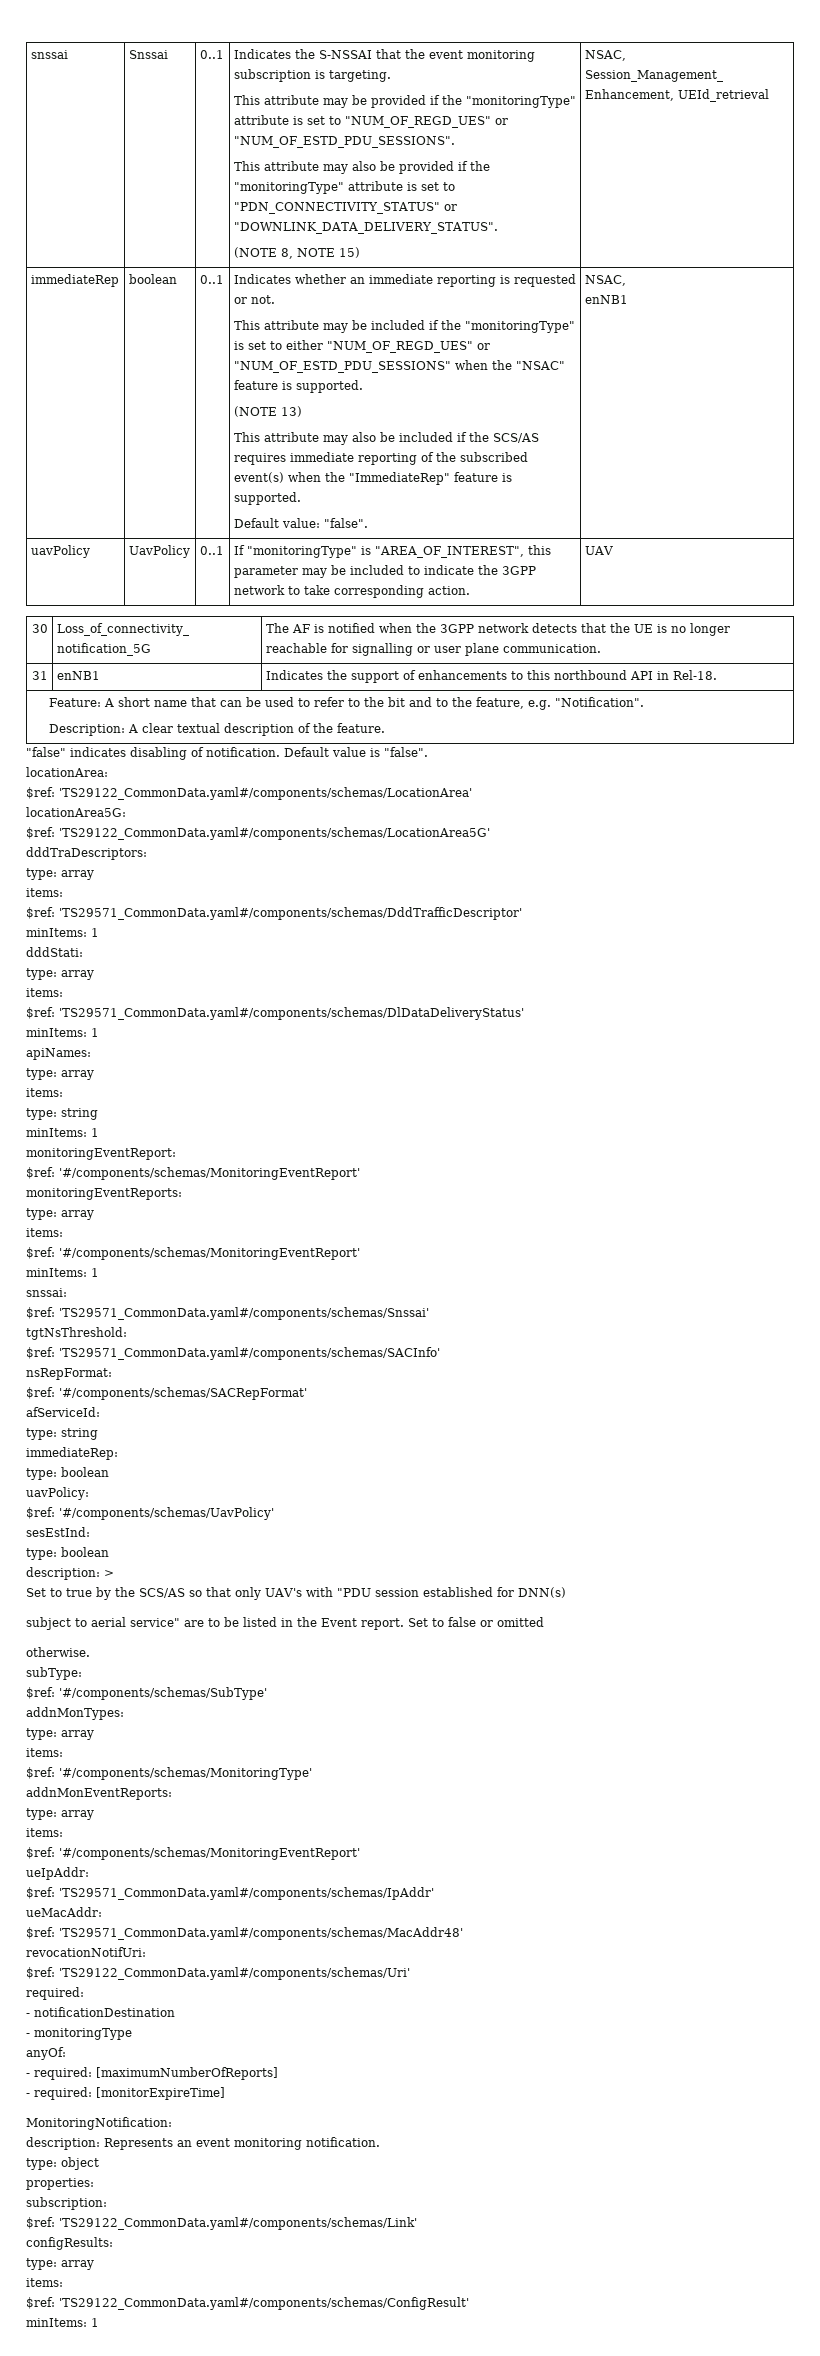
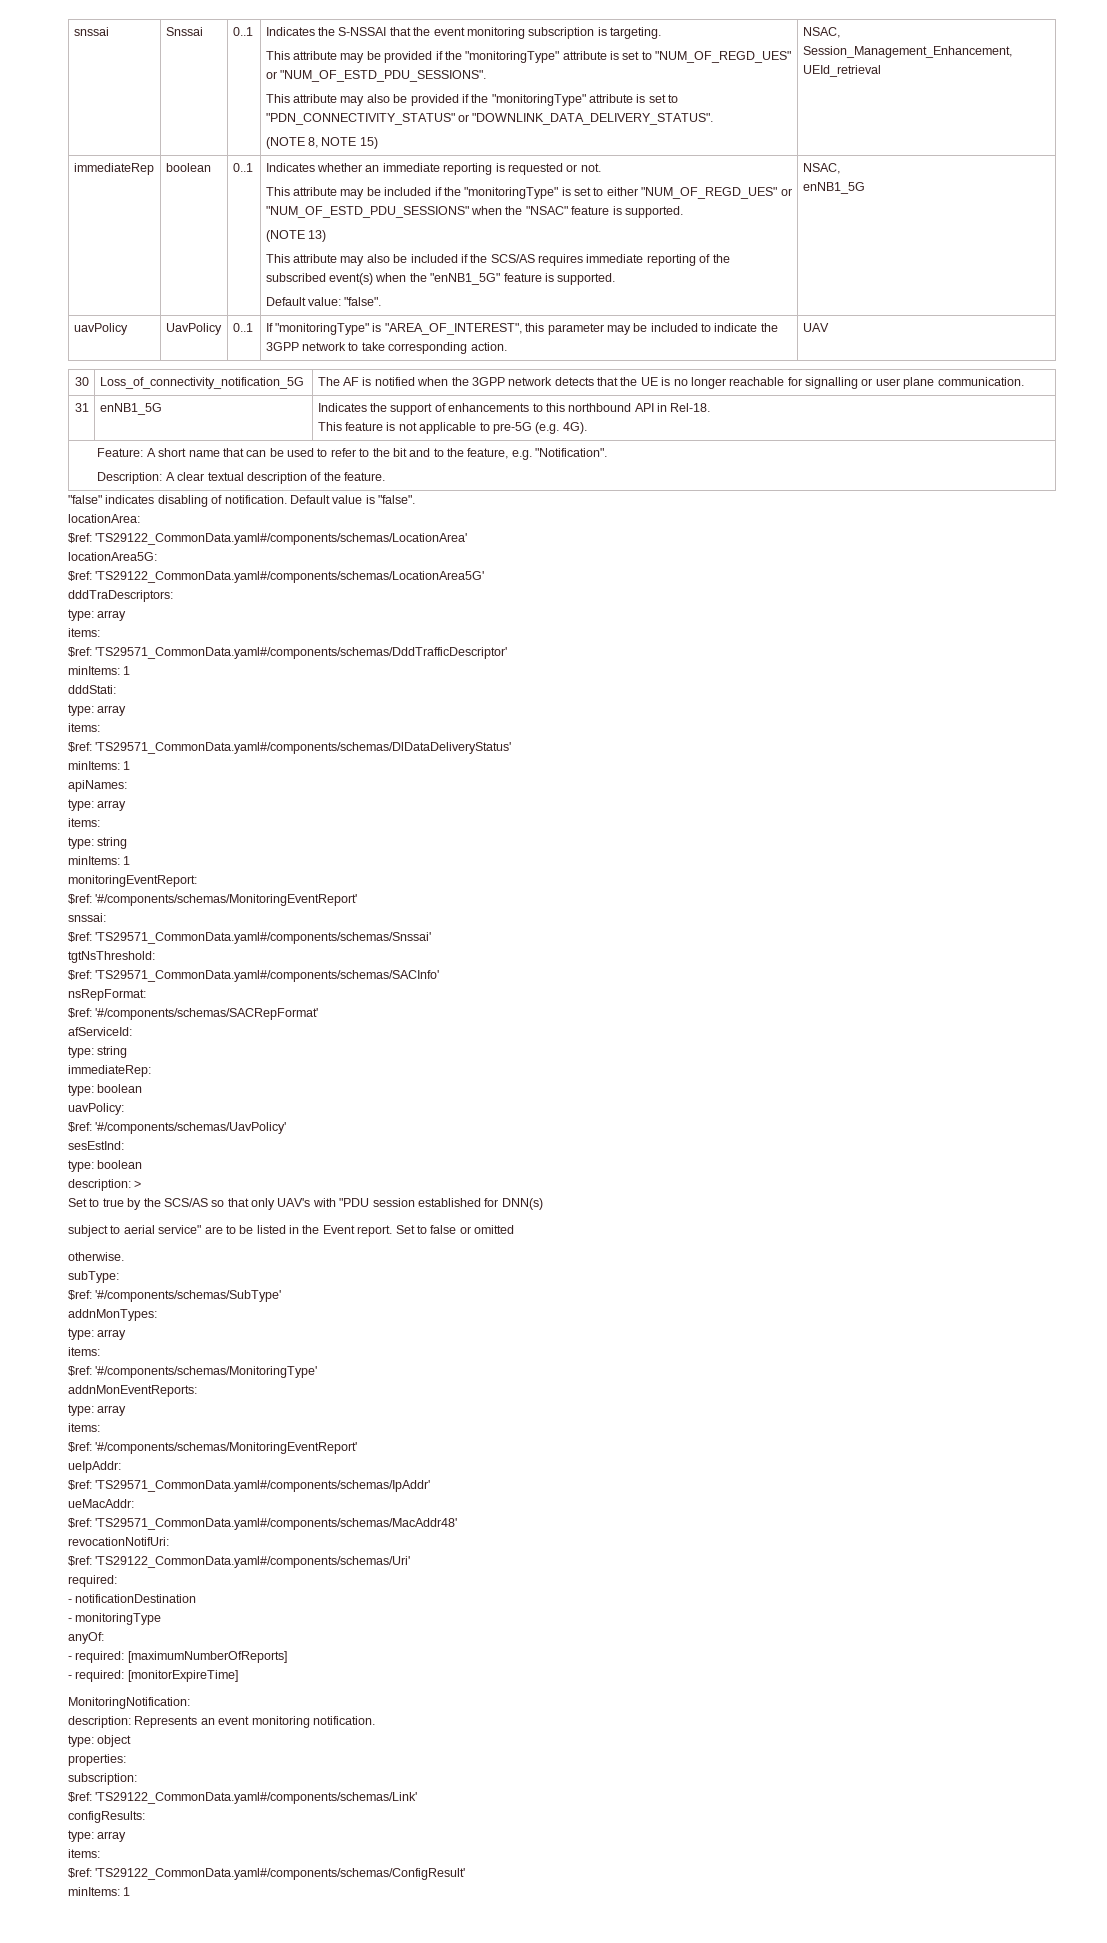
[348,472,450,485] "ImmediateRep" -> [430,273,501,285] "enNB1_5G"
[584,295,628,304] enNB1 -> [802,182,865,194] enNB1_5G
[56,671,100,680] enNB1 -> [99,403,162,415] enNB1_5G
(717, 675) none -> [317,422,587,434] // This feature is not applicable to pre-5G (e.g. 4G).
[26,1188,182,1200] [26,1208,94,1220] [26,1228,63,1237] [26,1247,360,1260] [26,1268,99,1277] // monitoringEventReports: // type: array // items: // $ref: '#/components/schemas/MonitoringEventReport' // minItems: 1 -> (358, 900) none

